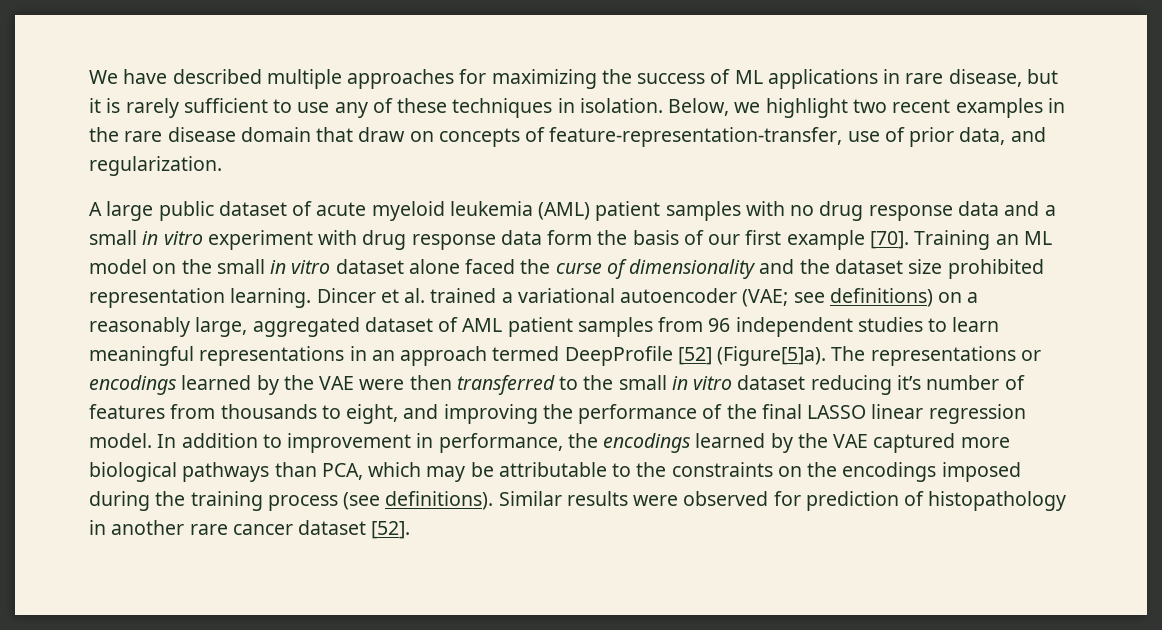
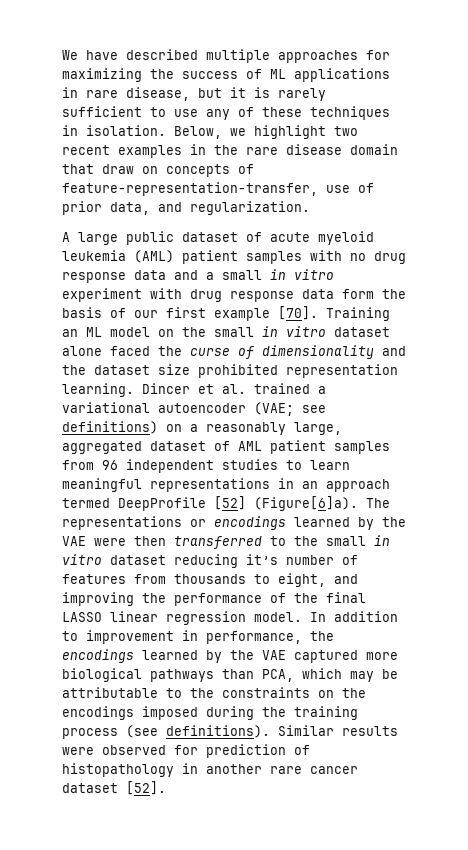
[717,346,827,366] (Figure[5]a). -> [254,496,358,511] (Figure[6]a).

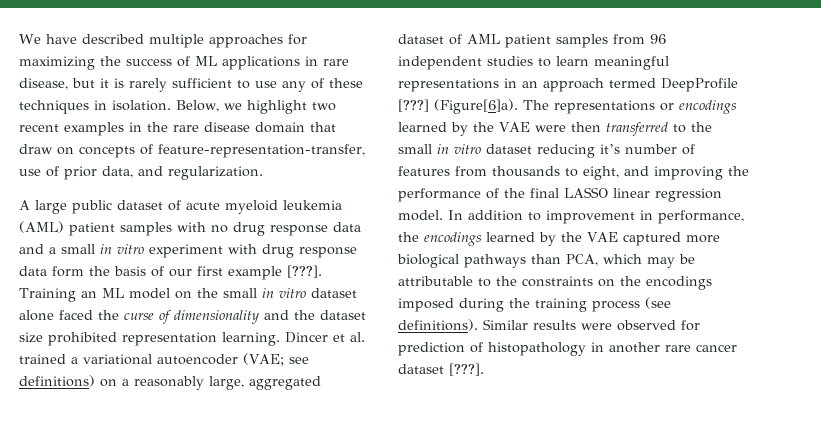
[278,306,318,320] [70]. -> [287,265,322,278] [???].
[214,496,246,510] [52] -> [398,99,429,112] [???]
[126,781,166,795] [52]. -> [449,363,484,376] [???].

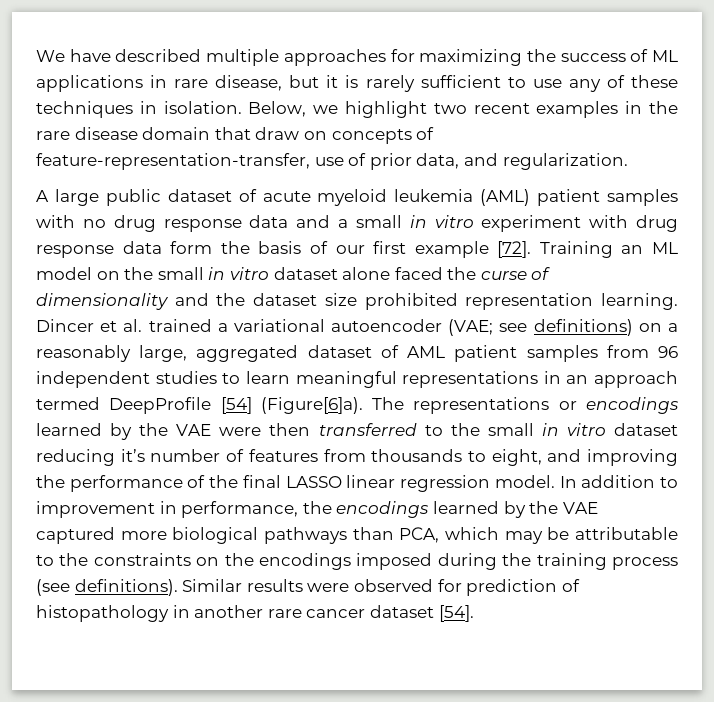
[287,265,322,278] [???]. -> [497,241,532,258] [72].
[398,99,429,112] [???] -> [220,397,252,414] [54]
[449,363,484,376] [???]. -> [438,605,474,622] [54].

